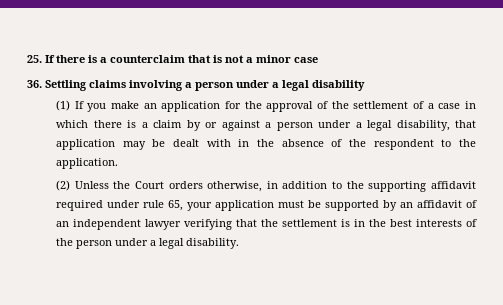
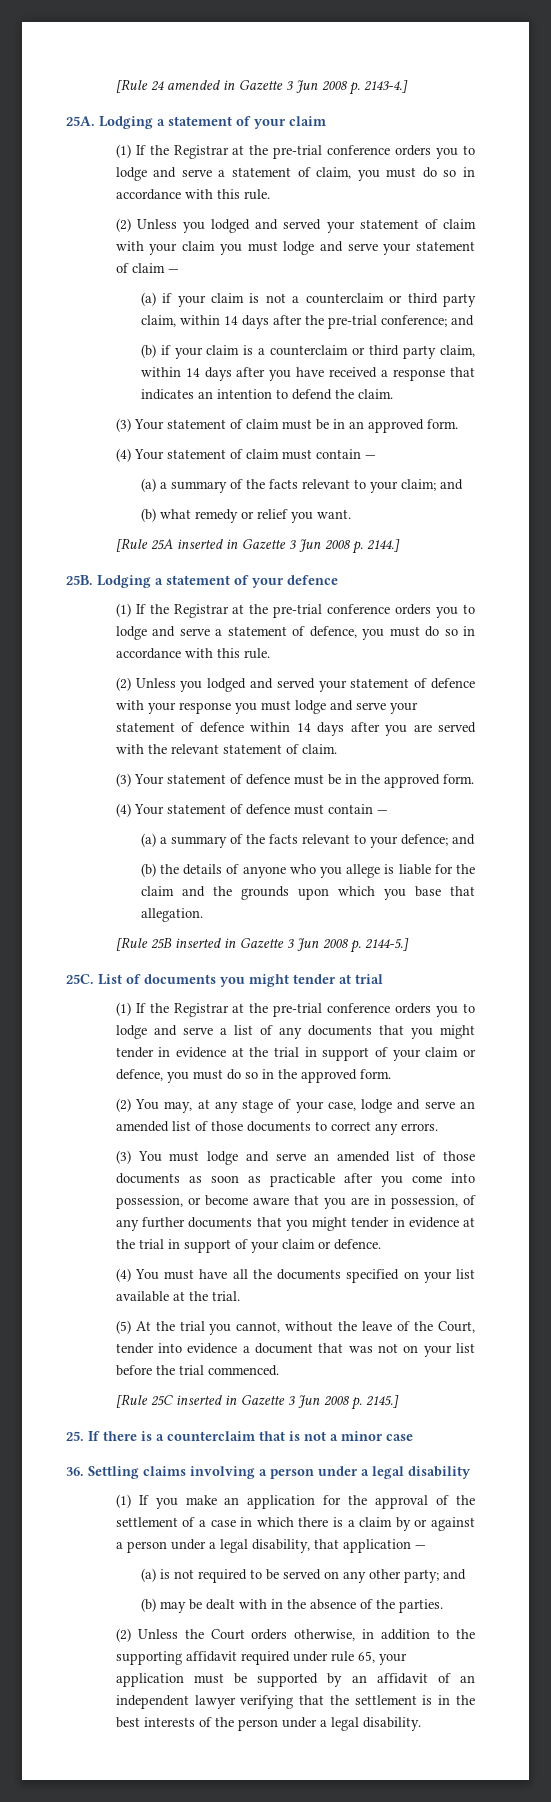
(27, 59) none -> [115,79,408,95] [66,116,326,129] [115,144,476,159] [115,167,475,181] [115,189,270,200] [115,218,476,233] [115,241,475,255] [115,263,179,273] [140,292,476,307] [140,315,474,329] [140,344,475,359] [140,367,476,381] [140,389,393,400] [115,418,458,433] [115,448,376,462] [140,478,463,493] [140,508,351,523] [115,538,400,554] [66,575,338,588] [115,603,476,618] [115,626,476,640] [115,648,270,659] [115,677,476,692] [115,700,418,714] [115,722,477,736] [115,744,337,754] [115,773,474,788] [115,803,388,817] [140,833,475,848] [140,863,476,878] [140,886,475,900] [140,908,203,922] [115,937,409,953] [66,974,383,987] [115,1002,476,1017] [115,1025,475,1039] [115,1047,477,1061] [115,1069,391,1083] [115,1098,475,1113] [115,1121,438,1135] [115,1150,475,1165] [115,1173,475,1187] [115,1195,477,1209] [115,1217,476,1231] [115,1239,381,1253] [115,1268,476,1283] [115,1291,240,1302] [115,1320,476,1335] [115,1343,475,1357] [115,1365,279,1376] [115,1394,399,1410] [Rule 24 amended in Gazette 3 Jun 2008 p. 2143-4.] // 25A. Lodging a statement of your claim // (1) If the Registrar at the pre-trial conference orders you to lodge and serve a statement of claim, you must do so in accordance with this rule. // (2) Unless you lodged and served your statement of claim with your claim you must lodge and serve your statement of claim — // (a) if your claim is not a counterclaim or third party claim, within 14 days after the pre-trial conference; and // (b) if your claim is a counterclaim or third party claim, within 14 days after you have received a response that indicates an intention to defend the claim. // (3) Your statement of claim must be in an approved form. // (4) Your statement of claim must contain — // (a) a summary of the facts relevant to your claim; and // (b) what remedy or relief you want. // [Rule 25A inserted in Gazette 3 Jun 2008 p. 2144.] // 25B. Lodging a statement of your defence // (1) If the Registrar at the pre-trial conference orders you to lodge and serve a statement of defence, you must do so in accordance with this rule. // (2) Unless you lodged and served your statement of defence with your response you must lodge and serve your statement of defence within 14 days after you are served with the relevant statement of claim. // (3) Your statement of defence must be in the approved form. // (4) Your statement of defence must contain — // (a) a summary of the facts relevant to your defence; and // (b) the details of anyone who you allege is liable for the claim and the grounds upon which you base that allegation. // [Rule 25B inserted in Gazette 3 Jun 2008 p. 2144-5.] // 25C. List of documents you might tender at trial // (1) If the Registrar at the pre-trial conference orders you to lodge and serve a list of any documents that you might tender in evidence at the trial in support of your claim or defence, you must do so in the approved form. // (2) You may, at any stage of your case, lodge and serve an amended list of those documents to correct any errors. // (3) You must lodge and serve an amended list of those documents as soon as practicable after you come into possession, or become aware that you are in possession, of any further documents that you might tender in evidence at the trial in support of your claim or defence. // (4) You must have all the documents specified on your list available at the trial. // (5) At the trial you cannot, without the leave of the Court, tender into evidence a document that was not on your list before the trial commenced. // [Rule 25C inserted in Gazette 3 Jun 2008 p. 2145.] //
(116, 144) none -> [414,1545,426,1549] [140,1568,466,1583] [140,1598,156,1612] — // (a) is not required to be served on any other party; and // (b)
[373,139,476,150] [56,158,119,169] respondent to the application. -> [398,1599,443,1613] parties.

